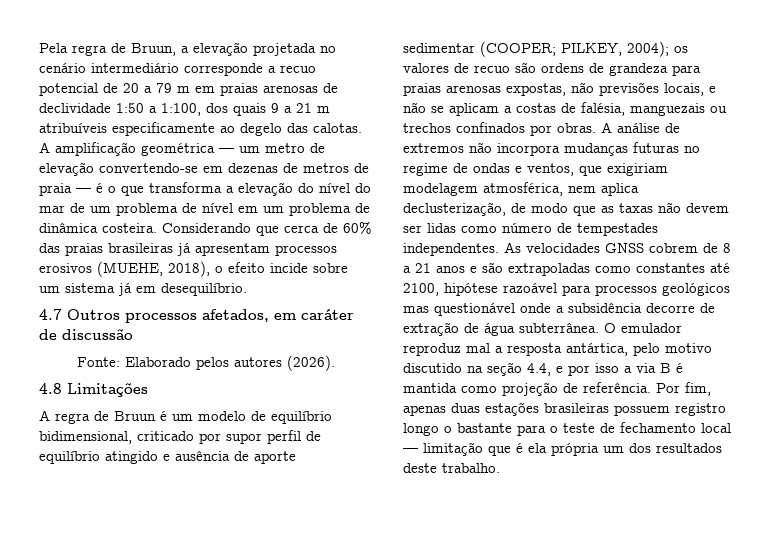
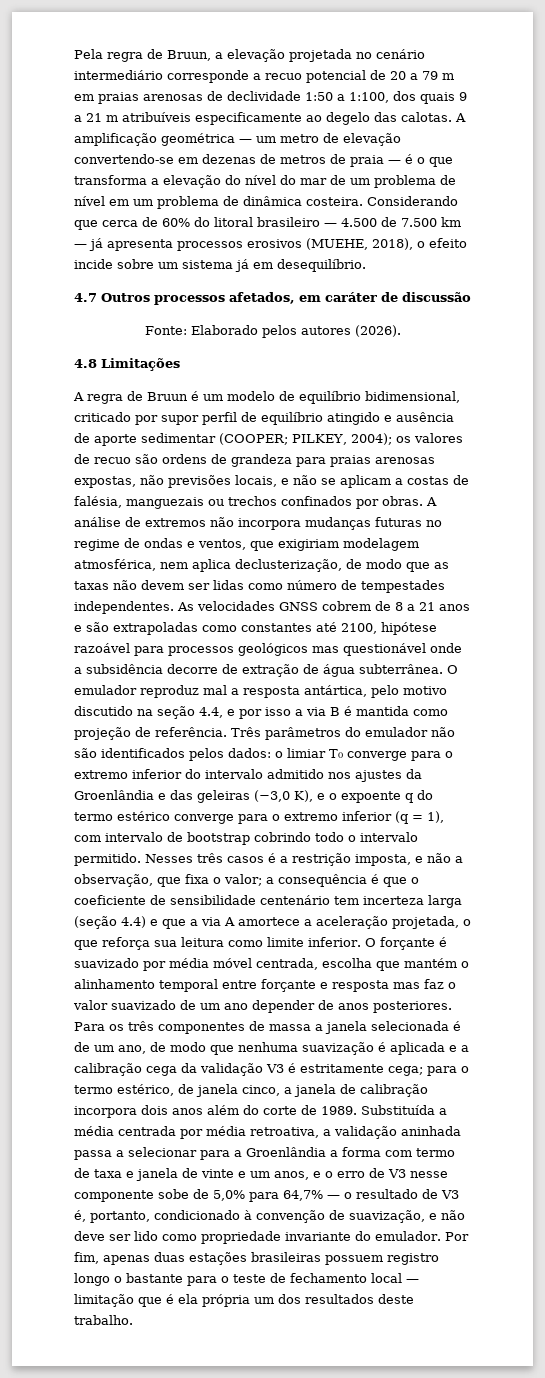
[39,243,270,256] das praias brasileiras já apresentam -> [194,217,461,227] [74,238,173,251] do litoral brasileiro — 4.500 de 7.500 km — já apresenta
(651, 387) none -> [231,727,455,740] [74,748,453,761] [74,769,422,782] [74,790,433,803] [74,811,444,824] [74,832,418,845] [74,853,463,866] [74,874,419,887] [74,895,462,908] [74,916,471,929] [74,937,447,950] [74,958,469,971] [74,979,456,992] [73,1000,452,1013] [74,1021,461,1034] [74,1042,469,1055] [74,1063,469,1076] [74,1084,428,1097] [74,1105,447,1118] [74,1126,461,1139] [74,1147,455,1160] [74,1168,448,1181] [74,1189,459,1202] [74,1210,465,1223] [74,1231,441,1244] Três parâmetros do emulador não são identificados pelos dados: o limiar T₀ converge para o extremo inferior do intervalo admitido nos ajustes da Groenlândia e das geleiras (−3,0 K), e o expoente q do termo estérico converge para o extremo inferior (q = 1), com intervalo de bootstrap cobrindo todo o intervalo permitido. Nesses três casos é a restrição imposta, e não a observação, que fixa o valor; a consequência é que o coeficiente de sensibilidade centenário tem incerteza larga (seção 4.4) e que a via A amortece a aceleração projetada, o que reforça sua leitura como limite inferior. O forçante é suavizado por média móvel centrada, escolha que mantém o alinhamento temporal entre forçante e resposta mas faz o valor suavizado de um ano depender de anos posteriores. Para os três componentes de massa a janela selecionada é de um ano, de modo que nenhuma suavização é aplicada e a calibração cega da validação V3 é estritamente cega; para o termo estérico, de janela cinco, a janela de calibração incorpora dois anos além do corte de 1989. Substituída a média centrada por média retroativa, a validação aninhada passa a selecionar para a Groenlândia a forma com termo de taxa e janela de vinte e um anos, e o erro de V3 nesse componente sobe de 5,0% para 64,7% — o resultado de V3 é, portanto, condicionado à convenção de suavização, e não deve ser lido como propriedade invariante do emulador.

